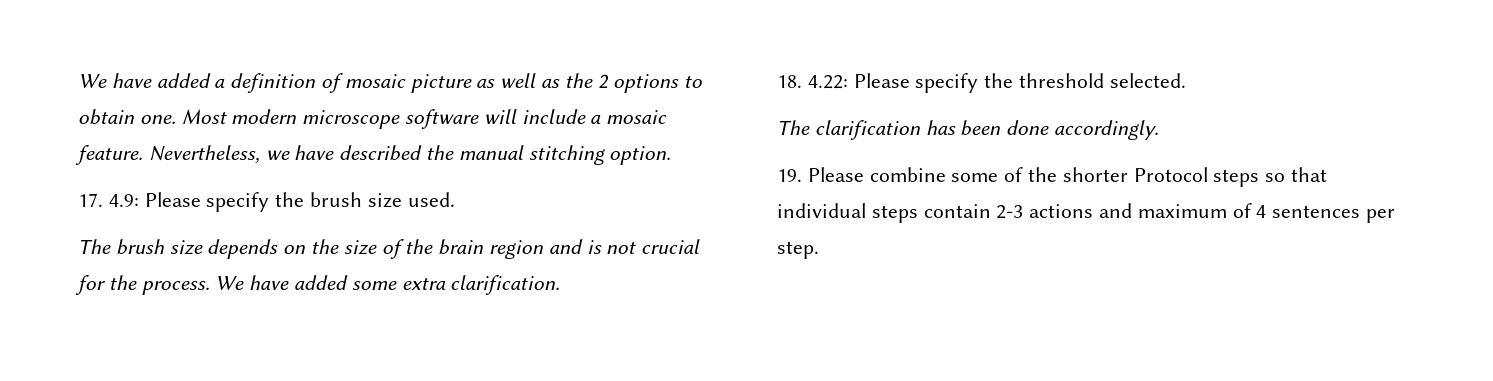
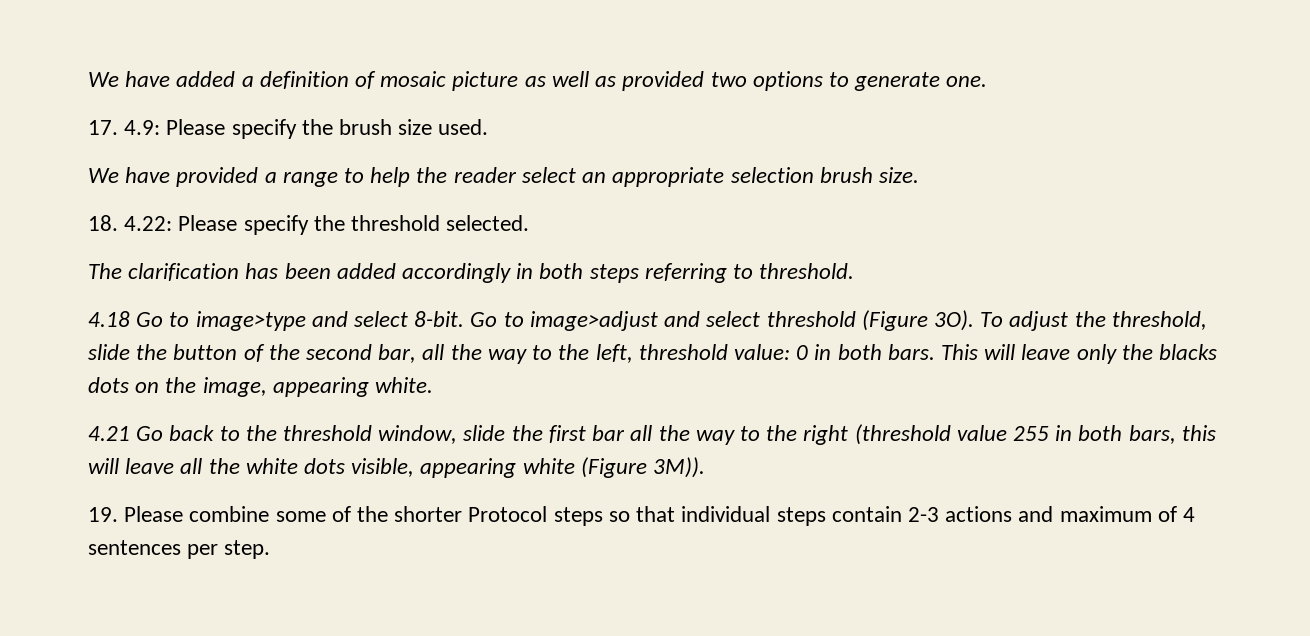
[564,73,609,89] the 2 -> [622,71,747,91] provided two
[78,109,135,125] obtain -> [854,72,941,91] generate
[181,109,668,129] [75,145,672,165] Most modern microscope software will include a mosaic feature. Nevertheless, we have described the manual stitching option. -> (988, 81) none
[78,239,701,259] [75,275,561,295] The brush size depends on the size of the brain region and is not crucial for the process. We have added some extra clarification. -> [88,167,919,187] We have provided a range to help the reader select an appropriate selection brush size.
[1006,120,1160,140] done accordingly. -> [336,263,855,283] [88,310,1207,331] [88,344,1218,364] [88,377,434,397] [88,424,1216,445] [88,457,706,478] added accordingly in both steps referring to threshold. // 4.18 Go to image>type and select 8-bit. Go to image>adjust and select threshold (Figure 3O). To adjust the threshold, slide the button of the second bar, all the way to the left, threshold value: 0 in both bars. This will leave only the blacks dots on the image, appearing white. // 4.21 Go back to the threshold window, slide the first bar all the way to the right (threshold value 255 in both bars, this will leave all the white dots visible, appearing white (Figure 3M)).

